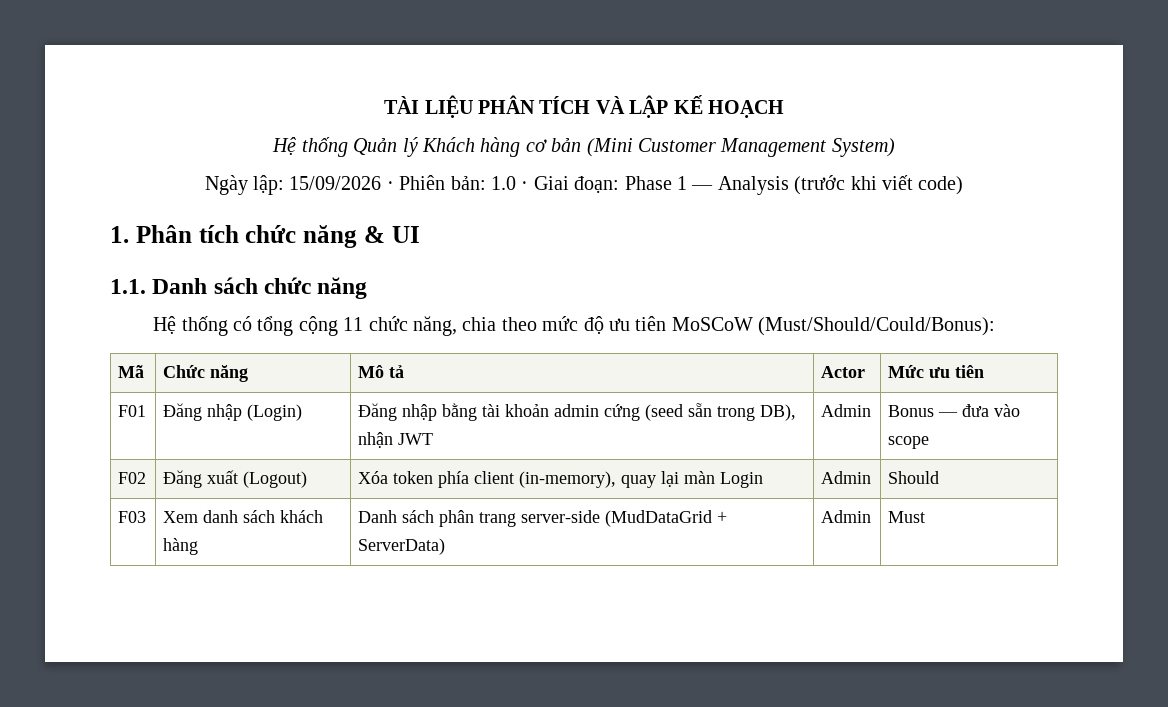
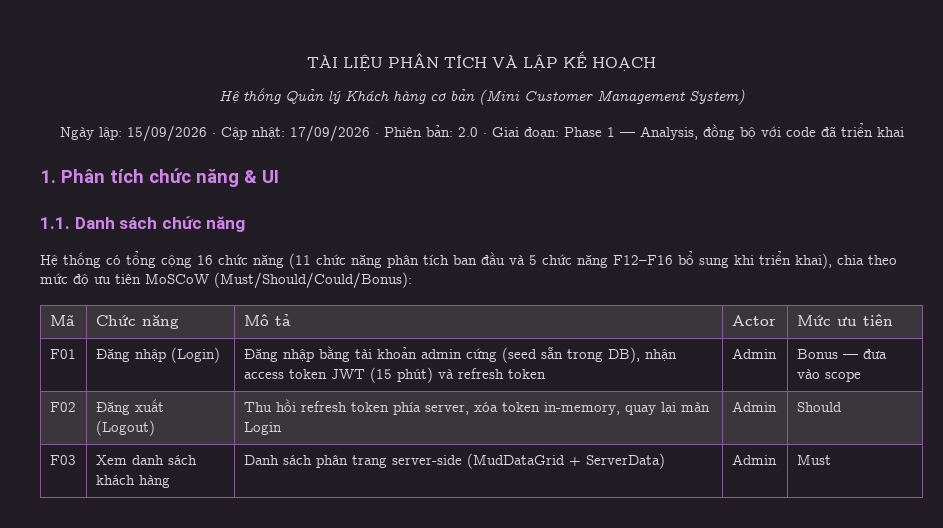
(394, 185) none -> [220,125,379,142] Cập nhật: 17/09/2026 ·
[490,176,516,190] 1.0 -> [457,127,478,137] 2.0
[717,175,964,195] Analysis (trước khi viết code) -> [639,123,904,140] Analysis, đồng bộ với code đã triển khai
[343,316,457,336] 11 chức năng, -> [197,251,832,269] 16 chức năng (11 chức năng phân tích ban đầu và 5 chức năng F12–F16 bổ sung khi triển khai),
(394, 440) none -> [243,369,327,379] access token
(434, 439) none -> [369,367,546,383] (15 phút) và refresh token
[358,471,617,488] Xóa token phía client (in-memory), -> [243,399,620,415] Thu hồi refresh token phía server, xóa token in-memory,

